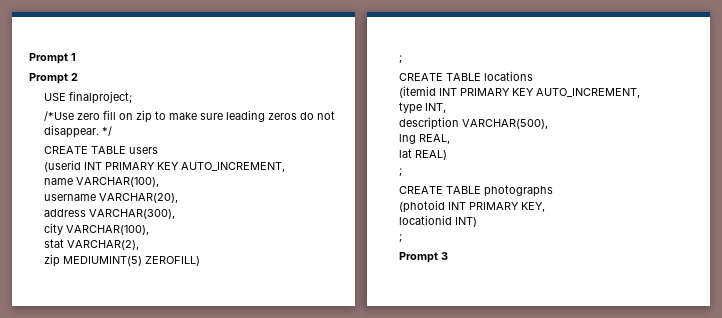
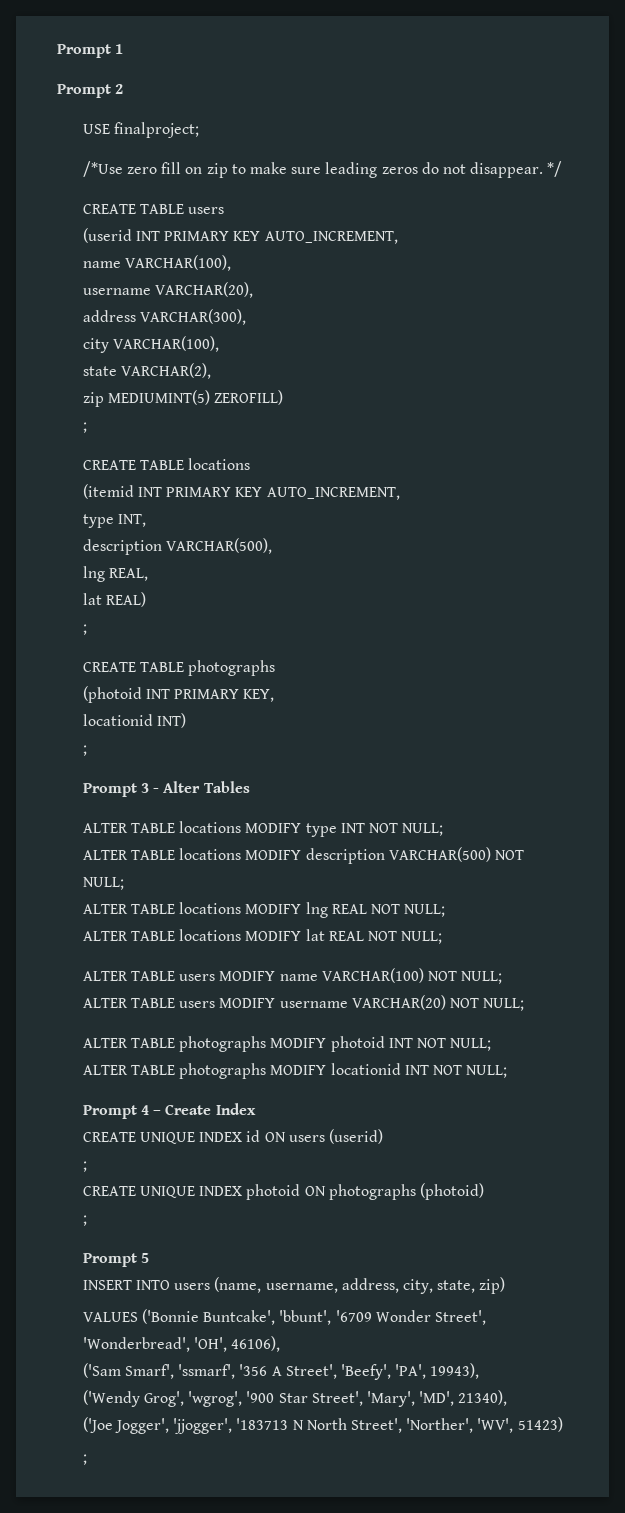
[44,239,65,248] stat -> [82,366,117,376] state
(449, 256) none -> [153,781,250,793] [82,821,444,837] [82,847,525,864] [82,877,124,890] [82,902,446,918] [82,929,443,944] [82,968,503,984] [82,995,525,1011] [82,1036,492,1052] [82,1063,508,1079] [82,1103,256,1119] [82,1129,384,1144] [82,1161,87,1172] [82,1183,485,1200] [82,1215,87,1226] [82,1253,150,1267] [82,1277,506,1294] [82,1309,487,1325] [82,1336,281,1352] [82,1363,480,1380] [82,1390,508,1407] [82,1417,563,1434] [82,1454,87,1465] - Alter Tables // ALTER TABLE locations MODIFY type INT NOT NULL; // ALTER TABLE locations MODIFY description VARCHAR(500) NOT NULL; // ALTER TABLE locations MODIFY lng REAL NOT NULL; // ALTER TABLE locations MODIFY lat REAL NOT NULL; // ALTER TABLE users MODIFY name VARCHAR(100) NOT NULL; // ALTER TABLE users MODIFY username VARCHAR(20) NOT NULL; // ALTER TABLE photographs MODIFY photoid INT NOT NULL; // ALTER TABLE photographs MODIFY locationid INT NOT NULL; // Prompt 4 – Create Index // CREATE UNIQUE INDEX id ON users (userid) // ; // CREATE UNIQUE INDEX photoid ON photographs (photoid) // ; // Prompt 5 // INSERT INTO users (name, username, address, city, state, zip) // VALUES ('Bonnie Buntcake', 'bbunt', '6709 Wonder Street', 'Wonderbread', 'OH', 46106), // ('Sam Smarf', 'ssmarf', '356 A Street', 'Beefy', 'PA', 19943), // ('Wendy Grog', 'wgrog', '900 Star Street', 'Mary', 'MD', 21340), // ('Joe Jogger', 'jjogger', '183713 N North Street', 'Norther', 'WV', 51423) // ;

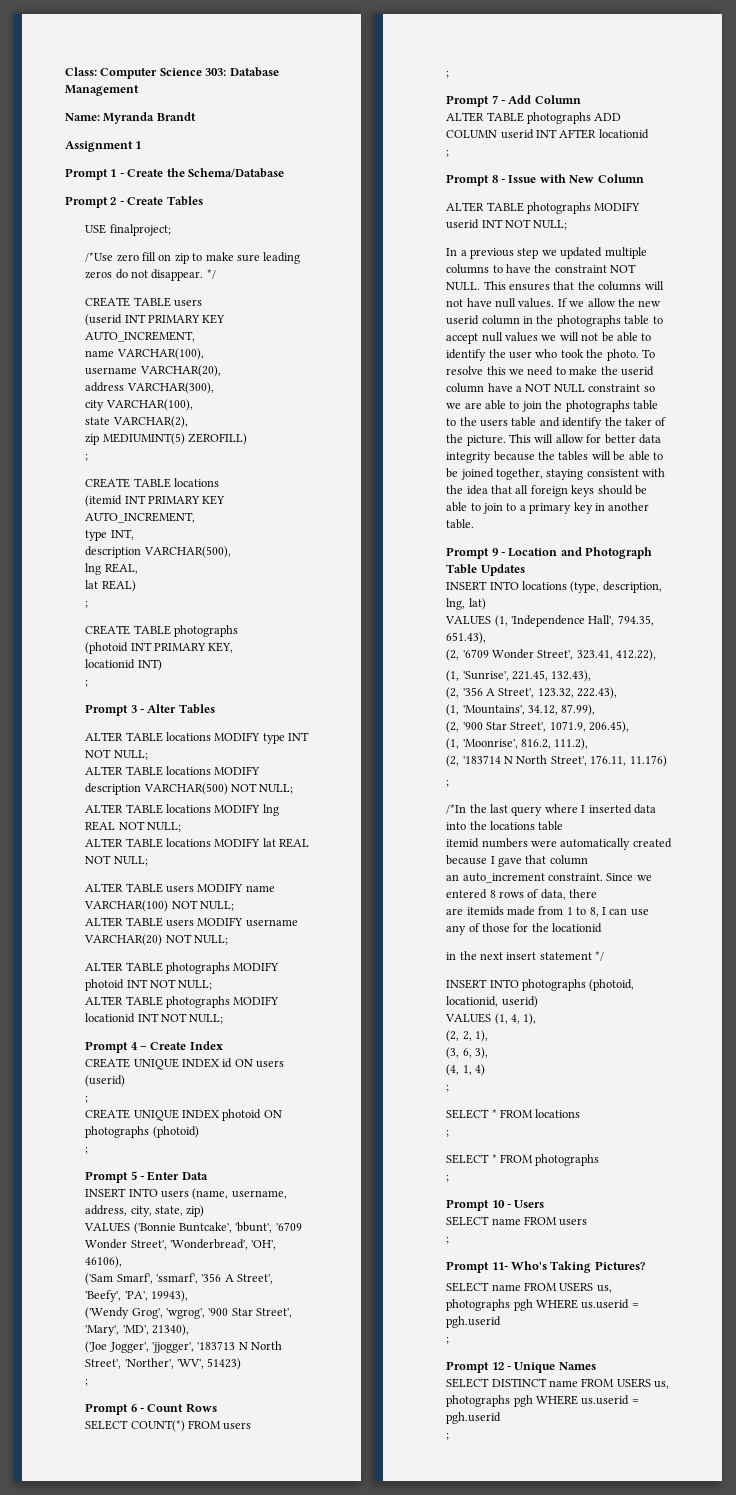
[57,44,124,58] Prompt 1 -> [65,67,279,79] [65,85,139,96] [65,112,196,124] [65,141,142,152] [65,168,284,180] Class: Computer Science 303: Database Management // Name: Myranda Brandt // Assignment 1 // Prompt 1 - Create the Schema/Database
(124, 89) none -> [119,196,203,206] - Create Tables
(150, 1258) none -> [140,1171,208,1181] - Enter Data
(87, 1459) none -> [85,1403,217,1415] [85,1420,252,1432] [446,71,450,78] [446,95,581,107] [446,112,622,124] [446,129,649,139] [446,150,450,157] [446,174,644,186] [446,202,641,214] [446,219,568,230] [446,247,647,259] [446,264,637,274] [446,281,664,291] [446,298,662,308] [446,315,663,327] [446,332,652,344] [446,349,655,361] [446,366,654,376] [446,383,655,393] [446,400,658,412] [446,417,667,429] [446,434,661,446] [446,451,663,463] [446,468,666,480] [446,485,647,497] [446,502,650,514] [446,519,475,529] [446,547,653,559] [446,564,525,576] [446,581,662,593] [446,598,486,610] [445,615,654,627] [446,632,487,644] [446,649,657,661] [446,670,592,682] [446,687,618,699] [446,704,596,716] [446,721,630,733] [446,738,589,750] [446,755,667,767] [446,780,450,787] [446,804,656,816] [446,821,564,831] [446,838,672,850] [446,855,588,867] [446,873,652,883] [446,889,598,900] [446,906,649,917] [446,923,603,935] [446,951,605,961] [446,979,635,991] [446,996,538,1008] [445,1013,537,1025] [446,1030,489,1042] [446,1047,489,1059] [446,1064,486,1076] [446,1085,450,1092] [446,1109,581,1119] [446,1130,450,1137] [446,1154,600,1166] [446,1175,450,1182] [446,1199,545,1211] [446,1216,588,1226] [446,1237,450,1244] [446,1261,645,1273] [446,1282,612,1293] [446,1299,639,1311] [446,1316,502,1328] [446,1337,450,1344] [446,1361,596,1373] [446,1378,670,1389] [446,1395,639,1407] [446,1412,502,1424] [446,1433,450,1440] // Prompt 6 - Count Rows // SELECT COUNT(*) FROM users // ; // Prompt 7 - Add Column // ALTER TABLE photographs ADD COLUMN userid INT AFTER locationid // ; // Prompt 8 - Issue with New Column // ALTER TABLE photographs MODIFY userid INT NOT NULL; // In a previous step we updated multiple columns to have the constraint NOT NULL. This ensures that the columns will not have null values. If we allow the new userid column in the photographs table to accept null values we will not be able to identify the user who took the photo. To resolve this we need to make the userid column have a NOT NULL constraint so we are able to join the photographs table to the users table and identify the taker of the picture. This will allow for better data integrity because the tables will be able to be joined together, staying consistent with the idea that all foreign keys should be able to join to a primary key in another table. // Prompt 9 - Location and Photograph Table Updates // INSERT INTO locations (type, description, lng, lat) // VALUES (1, 'Independence Hall', 794.35, 651.43), // (2, '6709 Wonder Street', 323.41, 412.22), // (1, 'Sunrise', 221.45, 132.43), // (2, '356 A Street', 123.32, 222.43), // (1, 'Mountains', 34.12, 87.99), // (2, '900 Star Street', 1071.9, 206.45), // (1, 'Moonrise', 816.2, 111.2), // (2, '183714 N North Street', 176.11, 11.176) // ; // /*In the last query where I inserted data into the locations table // itemid numbers were automatically created because I gave that column // an auto_increment constraint. Since we entered 8 rows of data, there // are itemids made from 1 to 8, I can use any of those for the locationid // in the next insert statement */ // INSERT INTO photographs (photoid, locationid, userid) // VALUES (1, 4, 1), // (2, 2, 1), // (3, 6, 3), // (4, 1, 4) // ; // SELECT * FROM locations // ; // SELECT * FROM photographs // ; // Prompt 10 - Users // SELECT name FROM users // ; // Prompt 11- Who's Taking Pictures? // SELECT name FROM USERS us, photographs pgh WHERE us.userid = pgh.userid // ; // Prompt 12 - Unique Names // SELECT DISTINCT name FROM USERS us, photographs pgh WHERE us.userid = pgh.userid // ;

